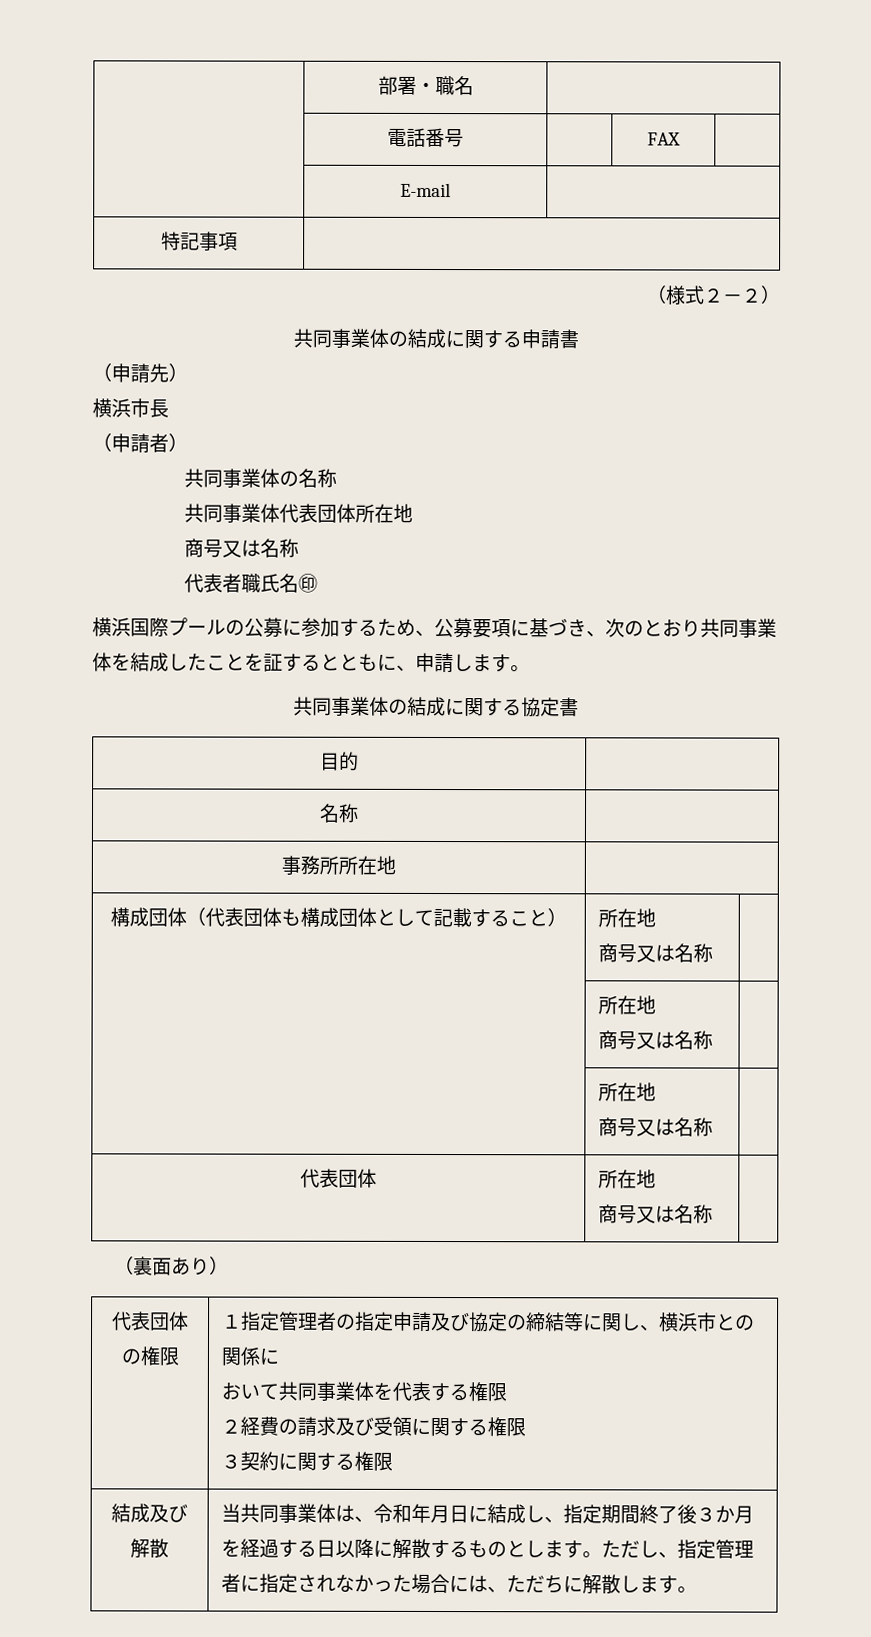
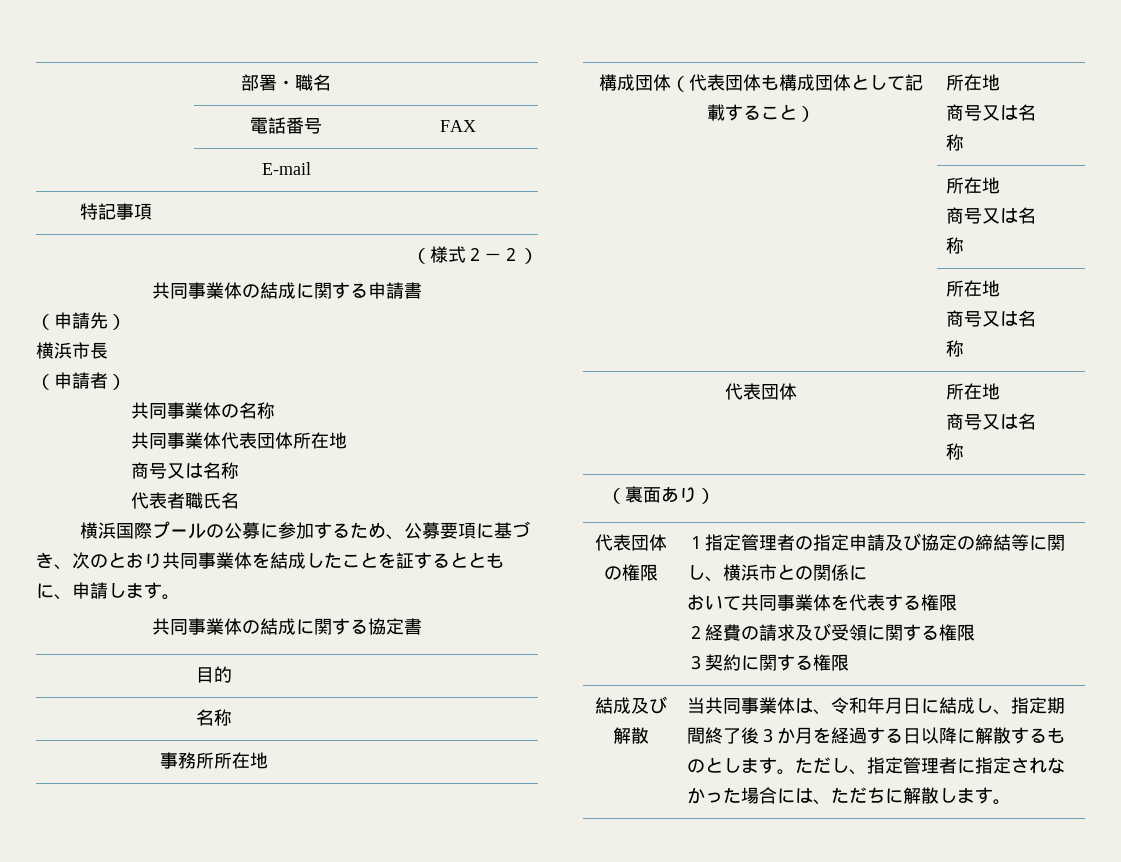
[297,573,318,593] ㊞ -> (239, 500) none

